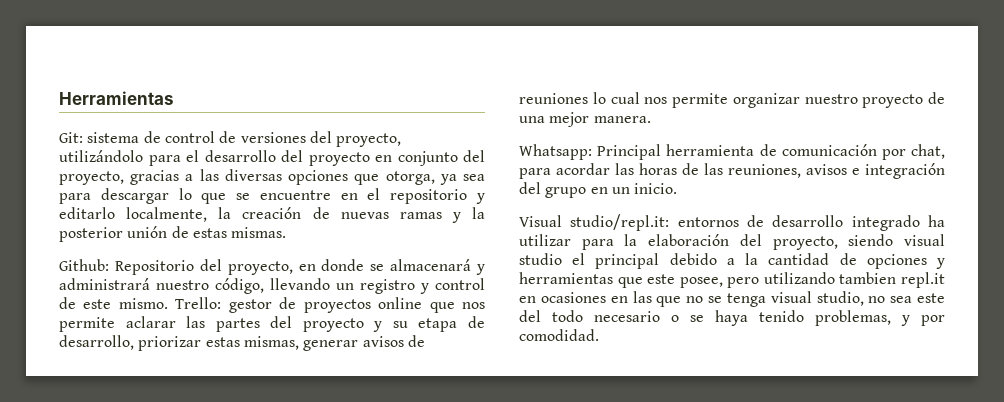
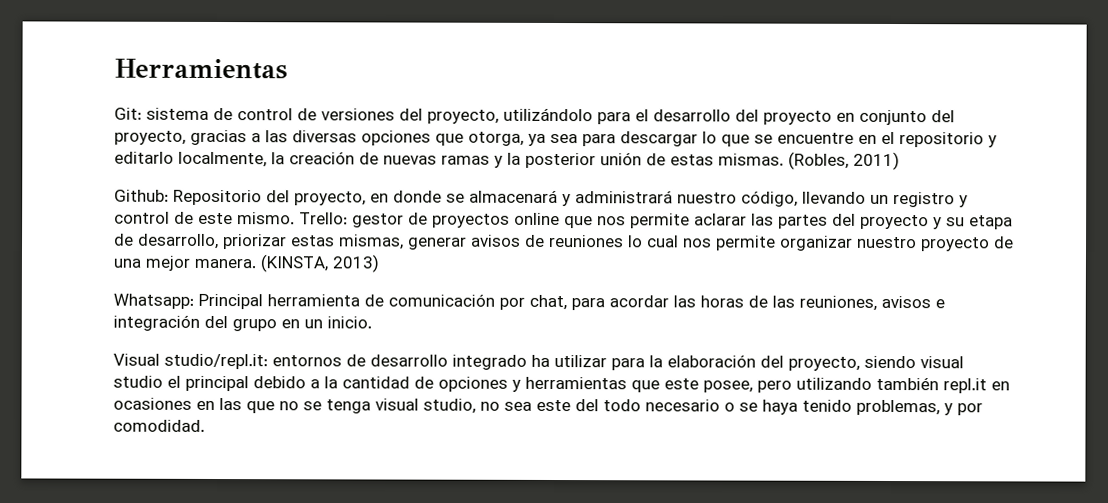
(287, 232) none -> [788,151,900,171] (Robles, 2011)
(651, 119) none -> [260,254,379,273] (KINSTA, 2013)
[839,272,897,284] tambien -> [876,376,939,391] también

